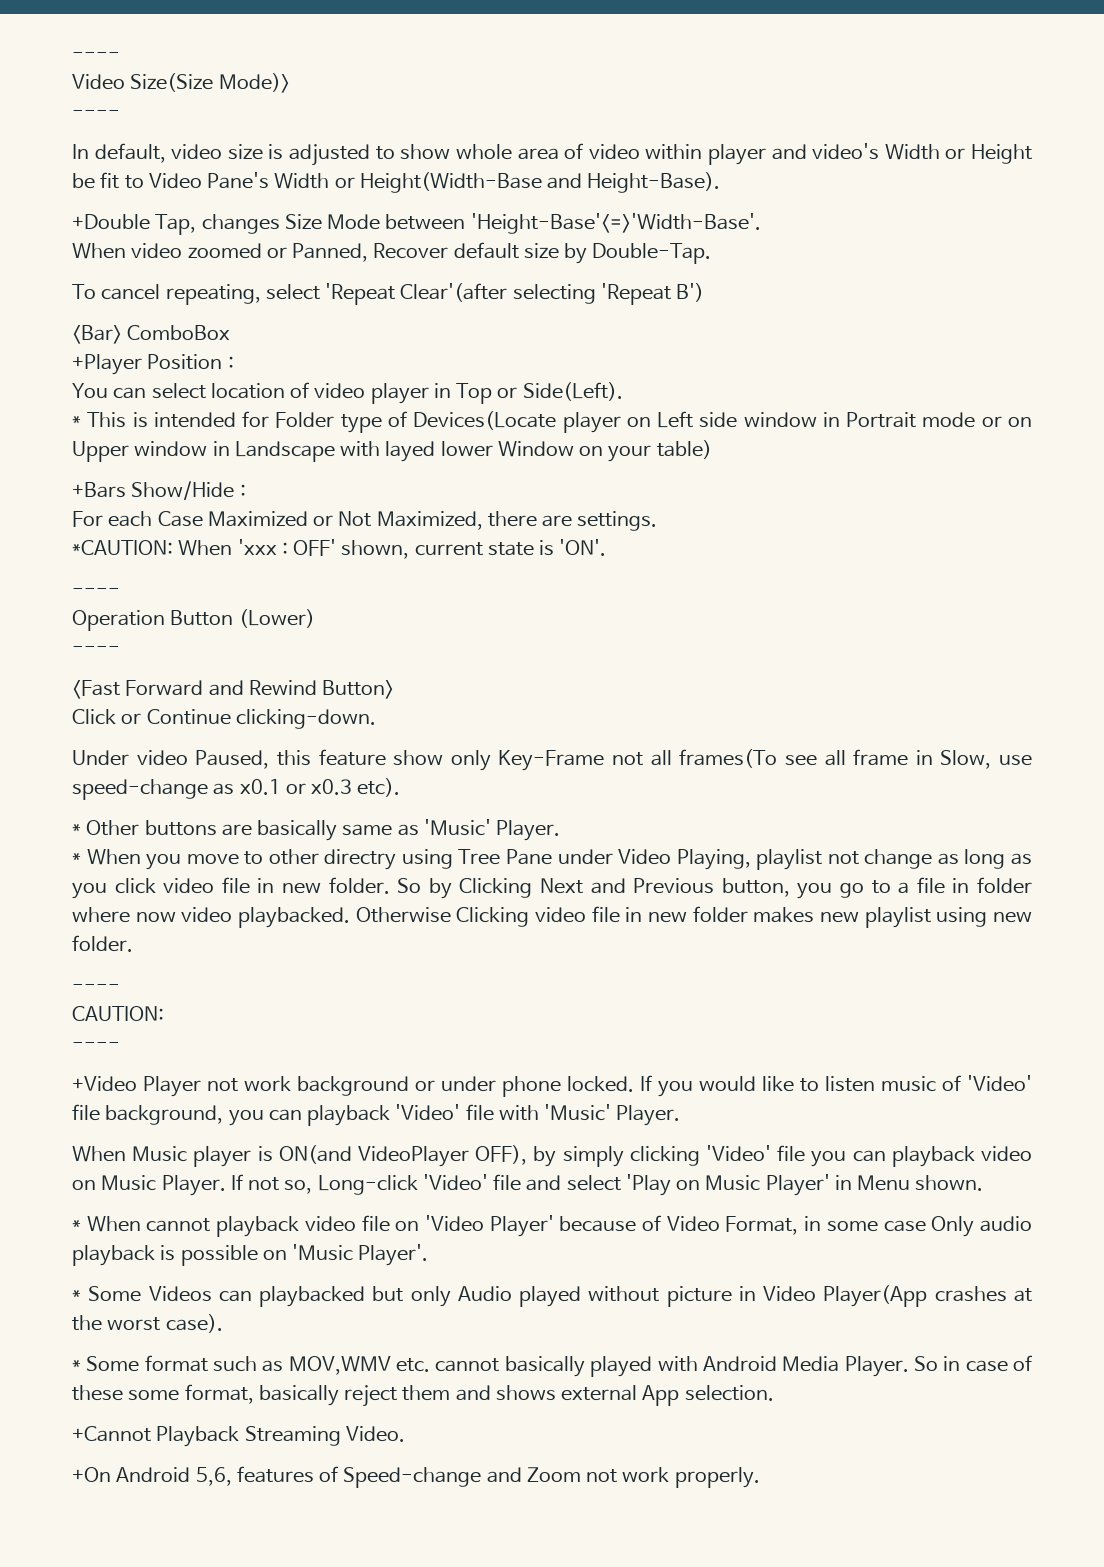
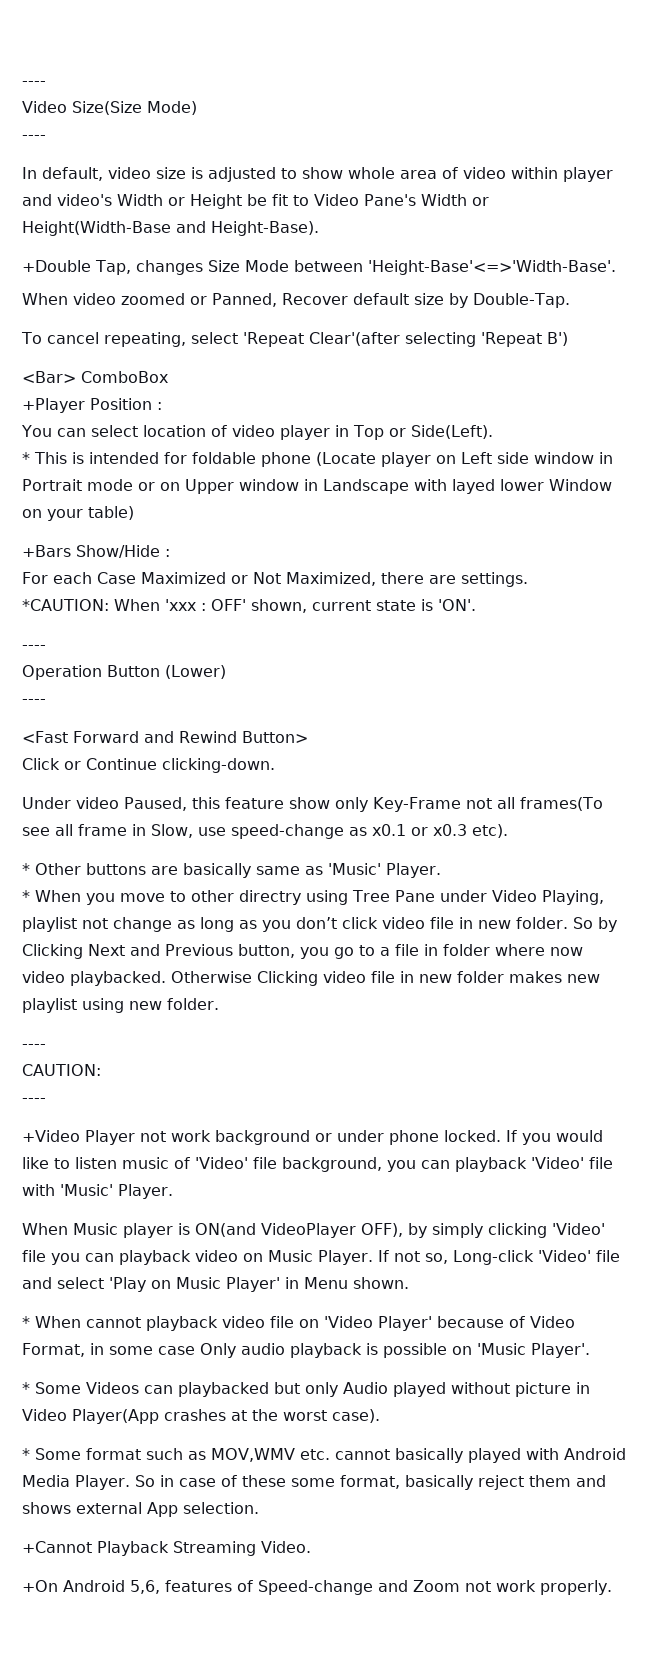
[218,73,290,93] Mode)> -> [147,101,197,115] Mode)
[275,411,557,433] Folder type of Devices(Locate -> [192,452,376,467] foldable phone (Locate
(107, 891) none -> [296,917,337,929] don’t

